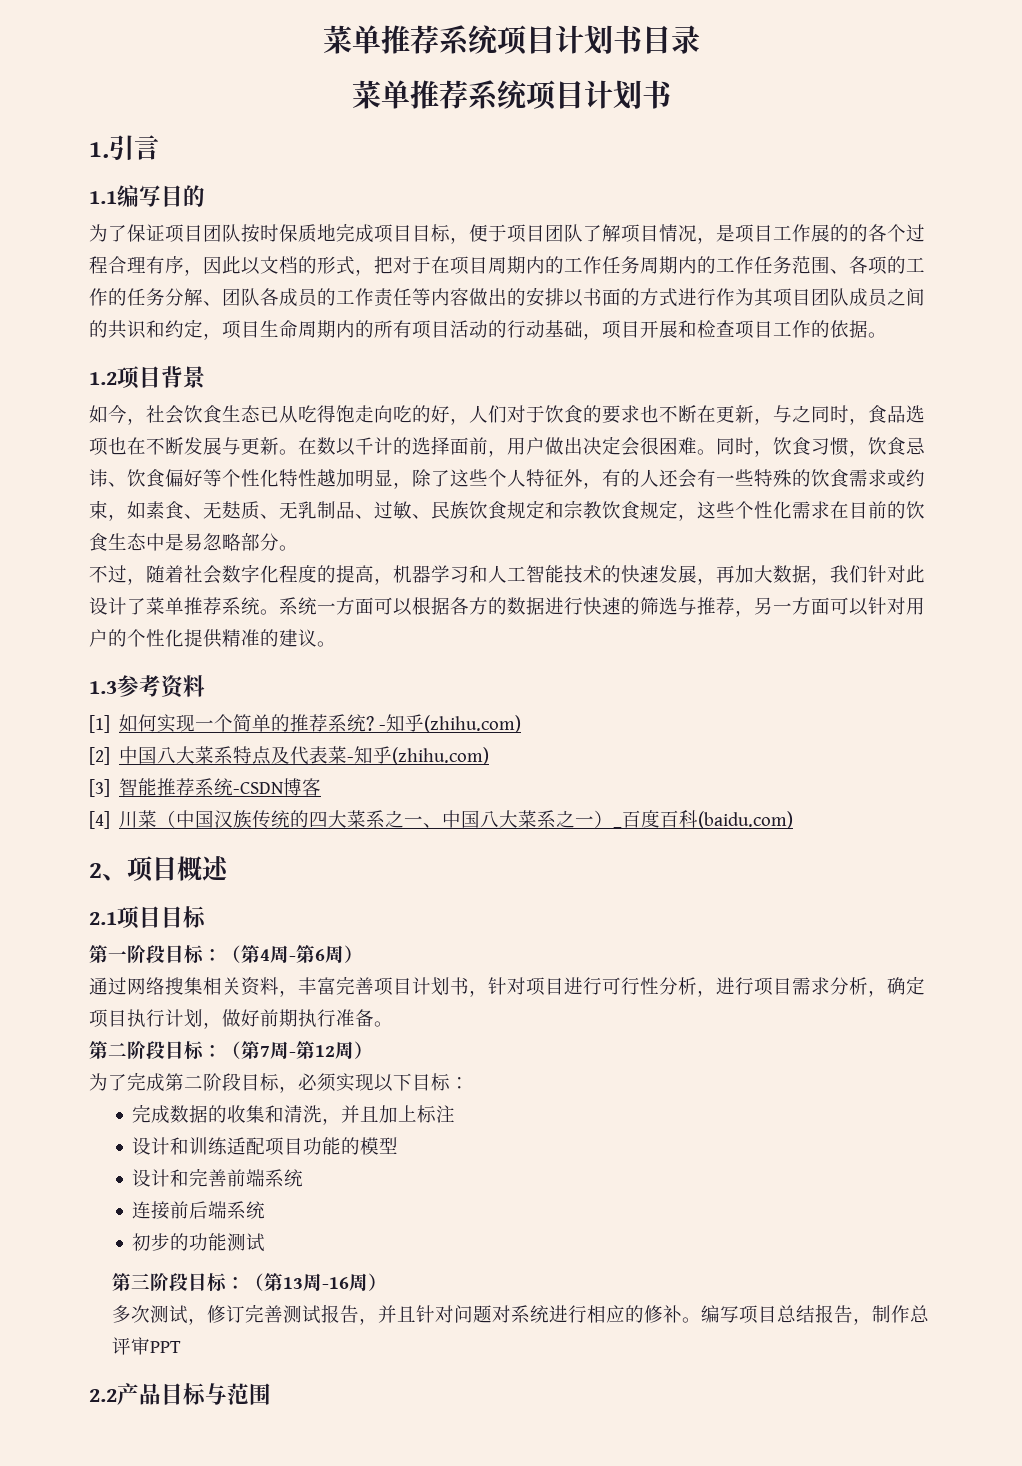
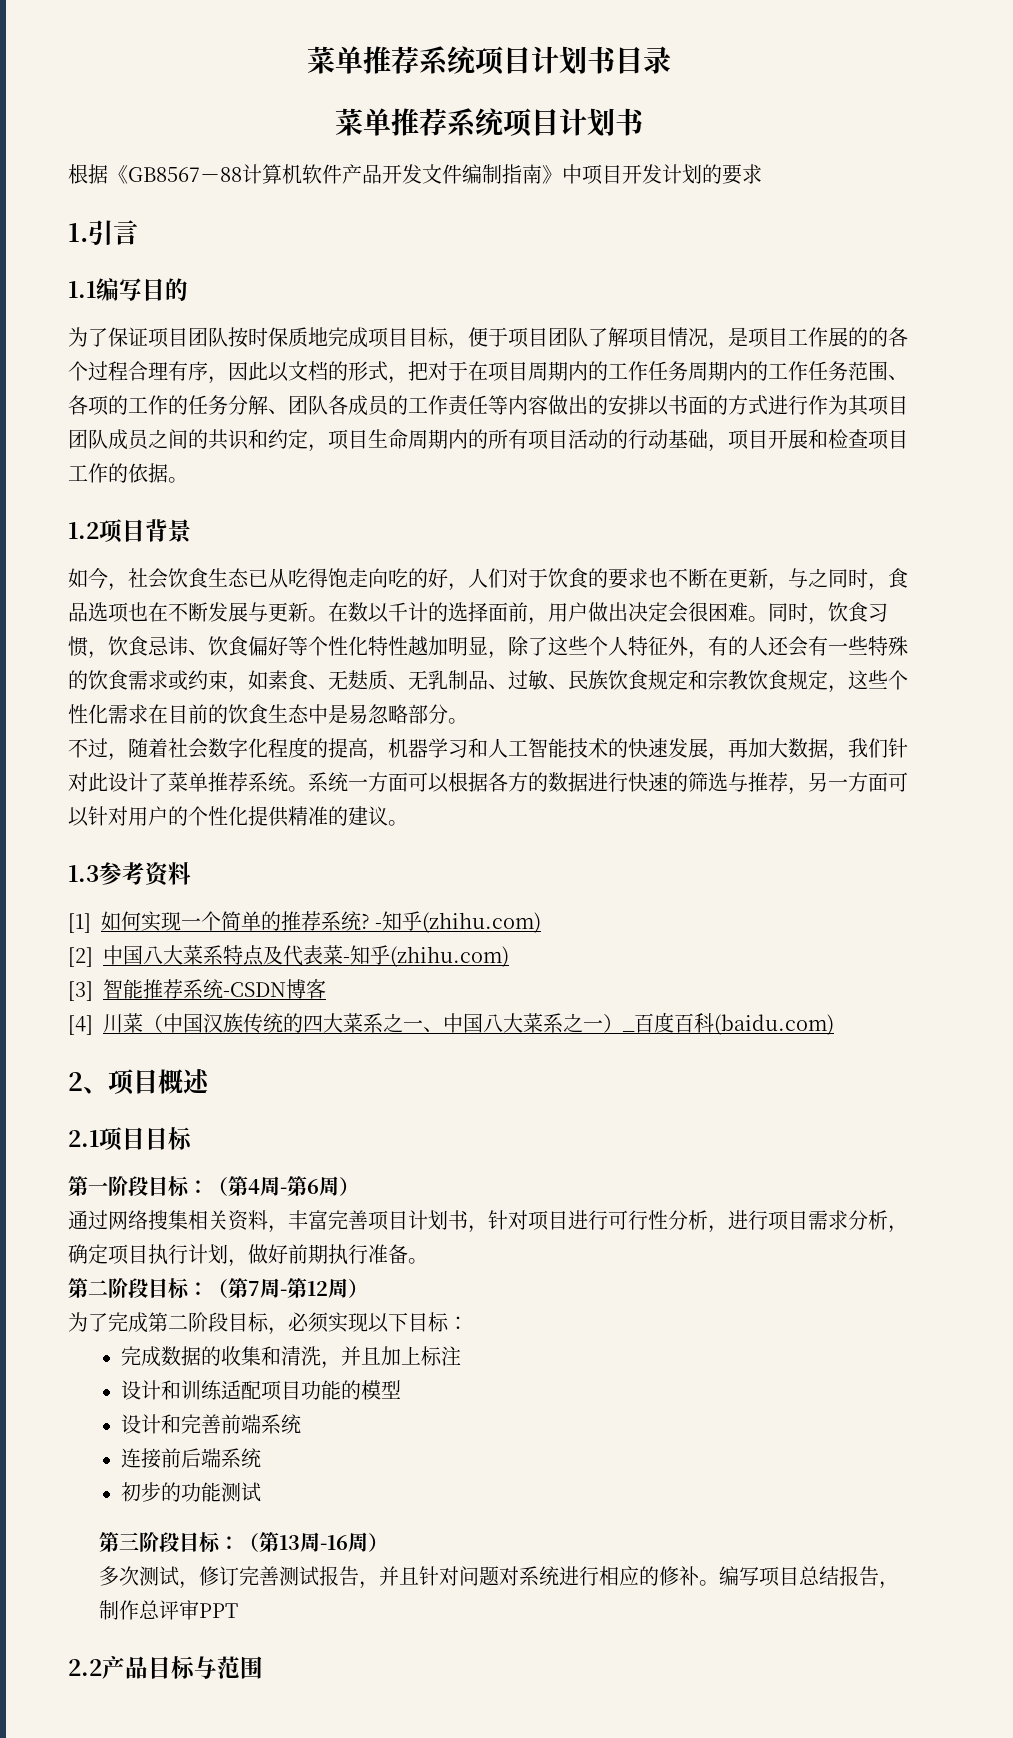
(672, 94) none -> [68,164,762,185] // 根据《GB8567－88计算机软件产品开发文件编制指南》中项目开发计划的要求

